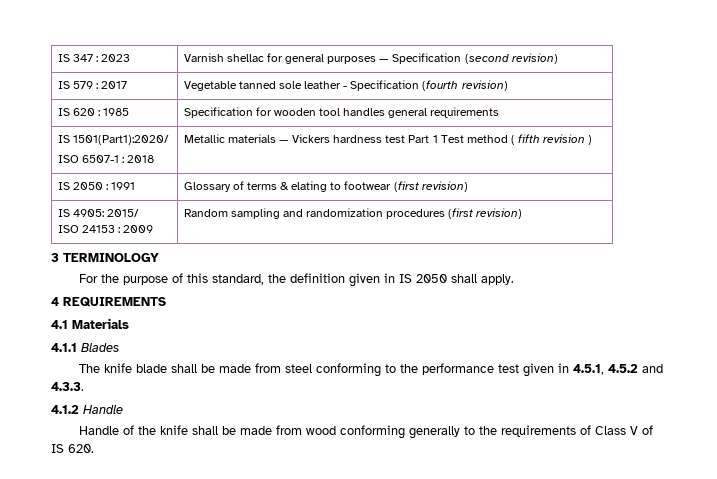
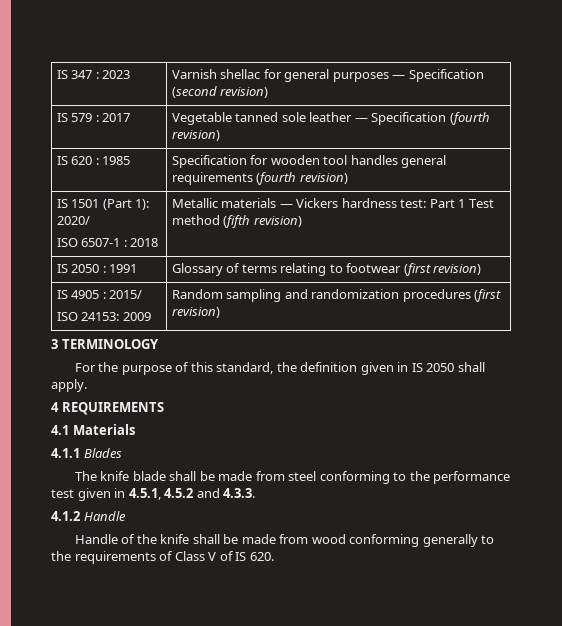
[343,86,348,89] - -> [354,118,368,122] —
[57,135,169,145] // IS 1501(Part1):2020/ -> [256,172,348,185] [56,199,150,210] [56,216,90,225] (fourth revision) // IS 1501 (Part 1): 2020/
[385,135,406,143] test -> [400,199,427,208] test:
[510,134,593,145] ( fifth revision ) -> [223,215,302,228] (fifth revision)
[280,181,328,192] & elating -> [280,263,327,276] relating
[72,209,104,217] 4905: -> [71,290,106,299] 4905 :
[81,225,121,233] 24153 : -> [81,312,120,321] 24153:

